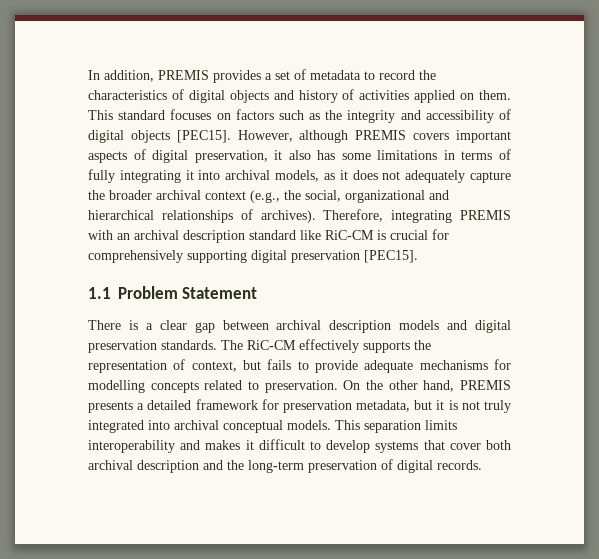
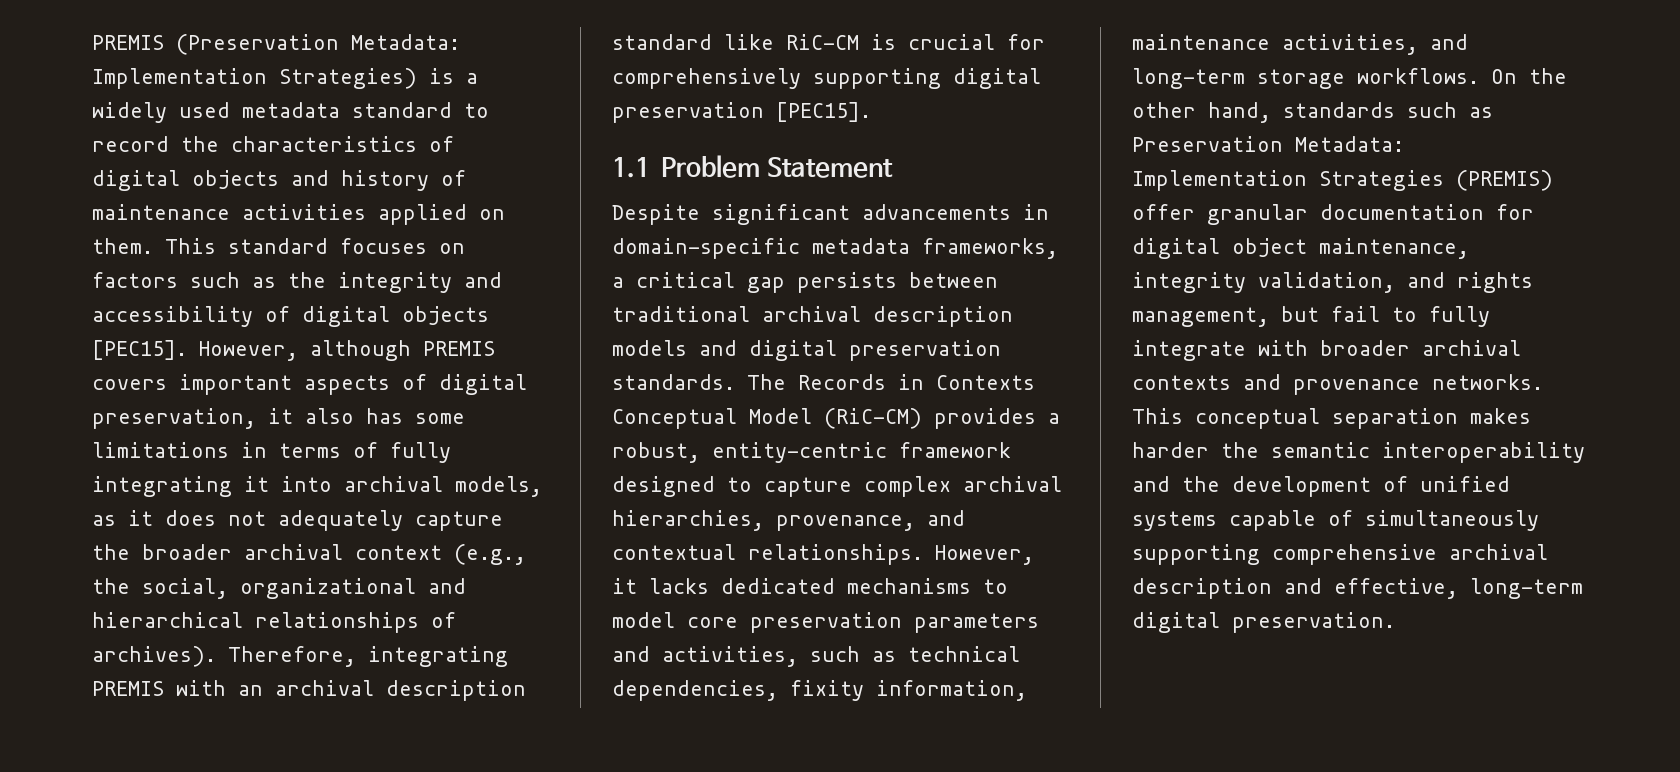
[88,69,361,83] In addition, PREMIS provides a set of metadata -> [92,34,460,55] [92,68,478,89] [92,102,452,123] PREMIS (Preservation Metadata: Implementation Strategies) is a widely used metadata standard
(355, 94) none -> [92,204,230,220] maintenance
[88,320,269,333] There is a clear gap between -> [612,204,1049,225] [612,238,1058,259] [612,272,998,293] [612,306,750,322] Despite significant advancements in domain-specific metadata frameworks, a critical gap persists between traditional
[247,339,431,353] [88,359,511,373] [88,380,511,393] [88,399,512,413] [88,420,457,433] [88,439,511,453] [88,459,482,473] RiC-CM effectively supports the representation of context, but fails to provide adequate mechanisms for modelling concepts related to preservation. On the other hand, PREMIS presents a detailed framework for preservation metadata, but it is not truly integrated into archival conceptual models. This separation limits interoperability and makes it difficult to develop systems that cover both archival description and the long-term preservation of digital records. -> [798,374,1035,390] [612,408,1060,429] [612,442,1011,463] [612,476,1062,497] [612,510,965,531] [612,544,1034,565] [612,578,1008,594] [612,612,1039,633] [612,646,1020,667] [612,680,1027,701] [1132,34,1468,55] [1132,68,1567,89] [1132,102,1493,123] [1132,136,1404,152] [1132,170,1553,191] [1132,204,1534,225] [1132,238,1469,259] [1132,272,1533,293] [1132,306,1490,327] [1132,340,1521,361] [1132,374,1543,395] [1132,408,1531,429] [1132,442,1585,463] [1132,476,1510,497] [1132,510,1539,531] [1132,544,1548,565] [1132,578,1583,599] [1132,612,1395,633] Records in Contexts Conceptual Model (RiC-CM) provides a robust, entity-centric framework designed to capture complex archival hierarchies, provenance, and contextual relationships. However, it lacks dedicated mechanisms to model core preservation parameters and activities, such as technical dependencies, fixity information, maintenance activities, and long-term storage workflows. On the other hand, standards such as Preservation Metadata: Implementation Strategies (PREMIS) offer granular documentation for digital object maintenance, integrity validation, and rights management, but fail to fully integrate with broader archival contexts and provenance networks. This conceptual separation makes harder the semantic interoperability and the development of unified systems capable of simultaneously supporting comprehensive archival description and effective, long-term digital preservation.

